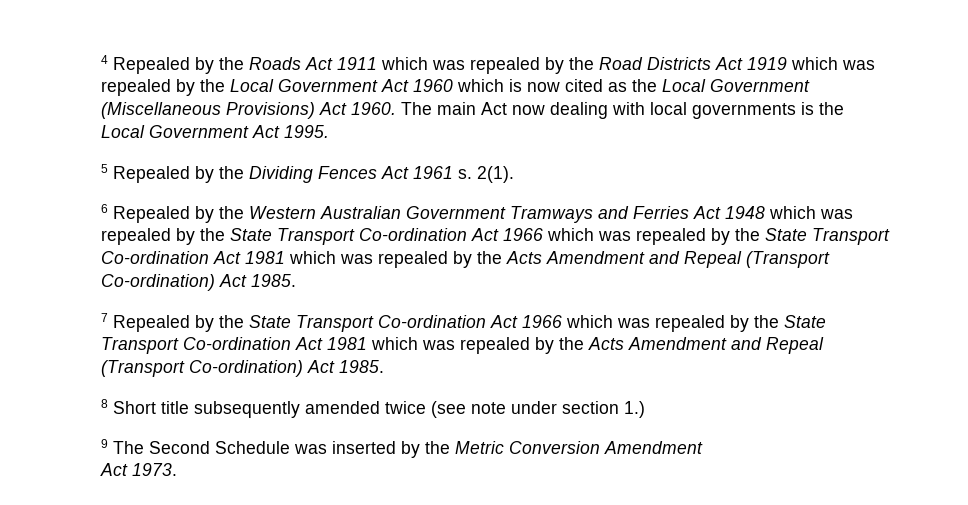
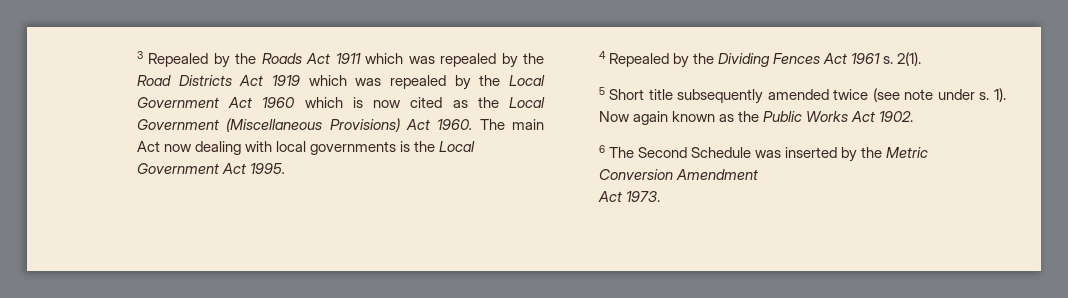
[100,55,108,64] 4 -> [136,51,143,59] 3
[100,164,108,173] 5 -> [598,51,606,59] 4
[100,204,853,223] [100,228,890,245] [100,251,830,268] [100,274,296,291] [100,313,826,332] [100,337,824,354] [100,360,384,377] [100,399,108,408] 6 Repealed by the Western Australian Government Tramways and Ferries Act 1948 which was repealed by the State Transport Co-ordination Act 1966 which was repealed by the State Transport Co-ordination Act 1981 which was repealed by the Acts Amendment and Repeal (Transport Co-ordination) Act 1985. // 7 Repealed by the State Transport Co-ordination Act 1966 which was repealed by the State Transport Co-ordination Act 1981 which was repealed by the Acts Amendment and Repeal (Transport Co-ordination) Act 1985. // 8 -> [598,87,605,95] 5
[561,401,645,418] [100,439,108,448] section 1.) // 9 -> [979,88,1006,102] [598,111,914,125] [598,145,605,153] s. 1). Now again known as the Public Works Act 1902. // 6

